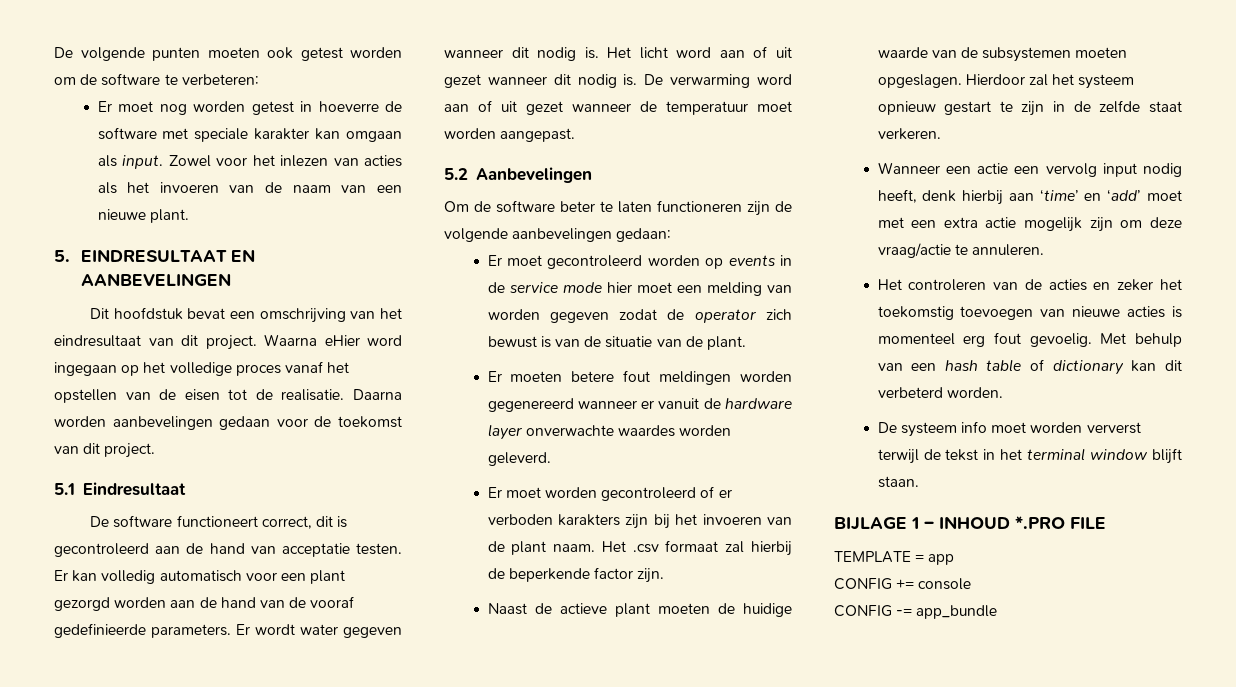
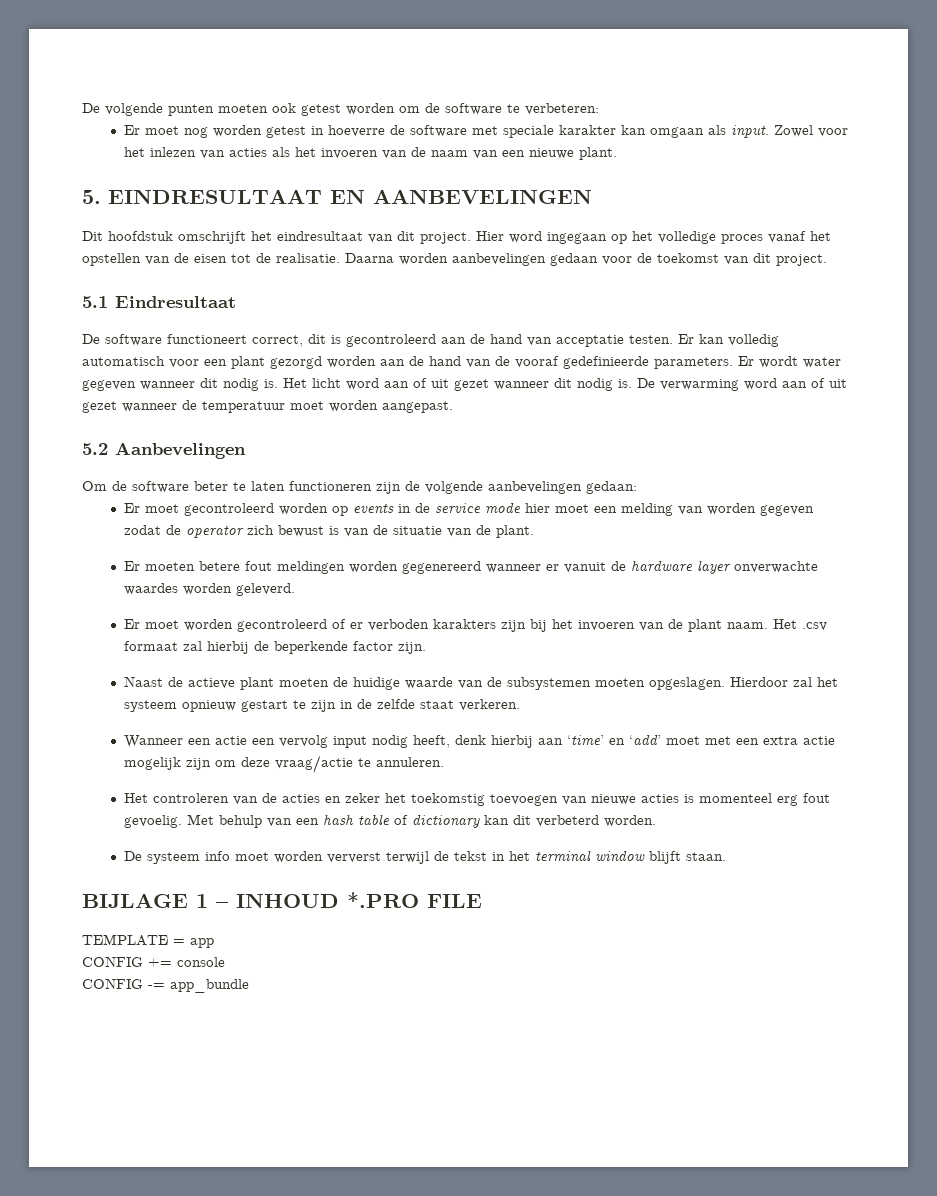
[187,308,376,323] bevat een omschrijving van -> [178,231,246,244] omschrijft
[264,334,360,346] Waarna eHier -> [476,231,504,241] Hier

